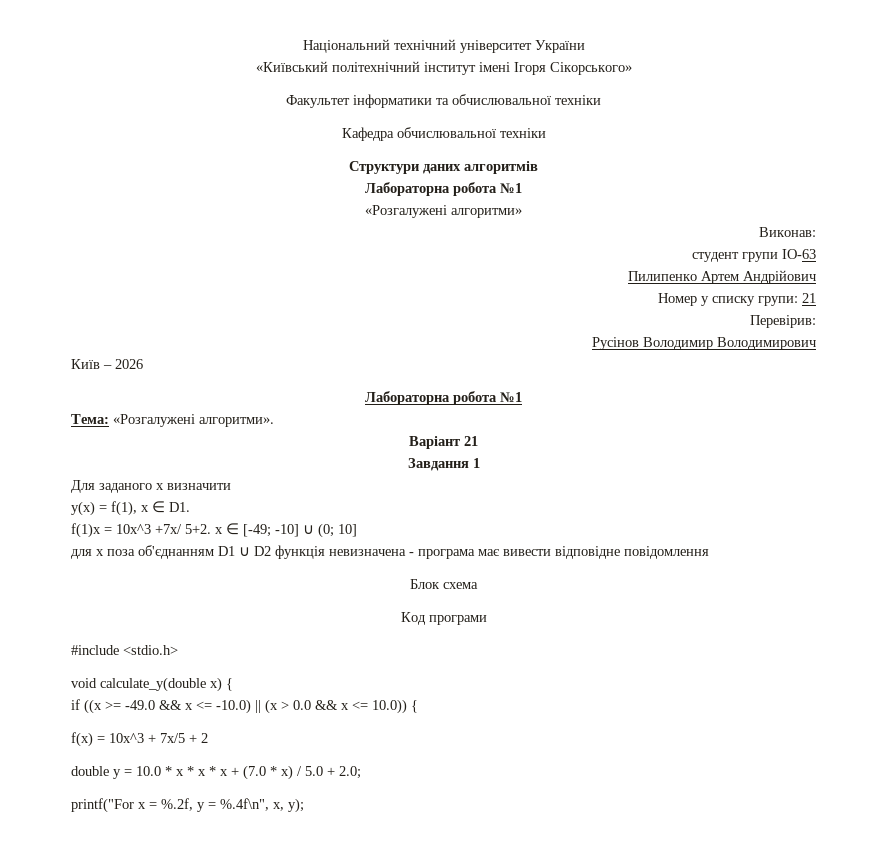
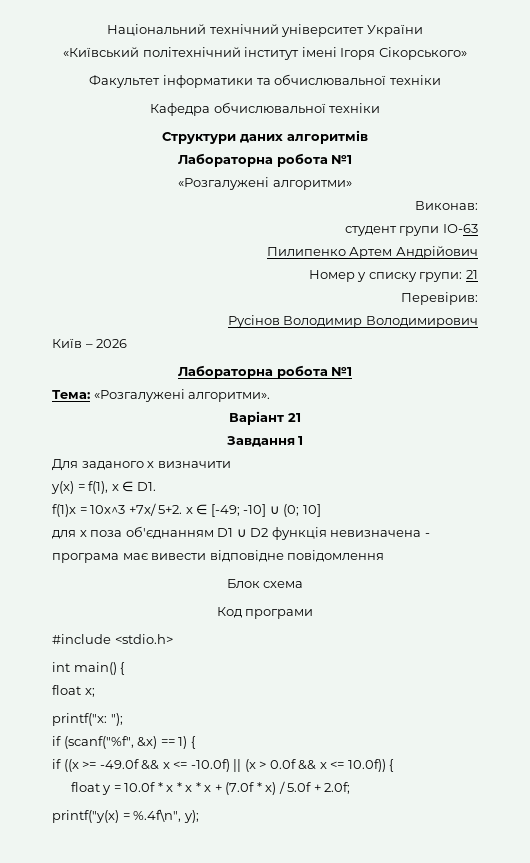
[71,677,222,692] void calculate_y(double x) -> [52,662,126,675] [52,685,95,697] [52,713,123,726] [52,736,188,749] int main() { // float x; // printf("x: "); // if (scanf("%f", &x) == 1)
[125,699,251,714] -49.0 && x <= -10.0) -> [99,759,230,772] -49.0f && x <= -10.0f)
[293,699,418,714] [71,732,208,747] [71,766,161,779] 0.0 && x <= 10.0)) { // f(x) = 10x^3 + 7x/5 + 2 // double y = 10.0 -> [269,759,395,772] [70,782,156,795] 0.0f && x <= 10.0f)) { // float y = 10.0f
[243,765,266,780] (7.0 -> [225,782,255,795] (7.0f
[305,766,361,779] [71,798,205,813] 5.0 + 2.0; // printf("For x = %.2f, y -> [287,782,351,794] [52,810,119,823] 5.0f + 2.0f; // printf("y(x)
[273,802,284,811] x, -> (182, 815) none

